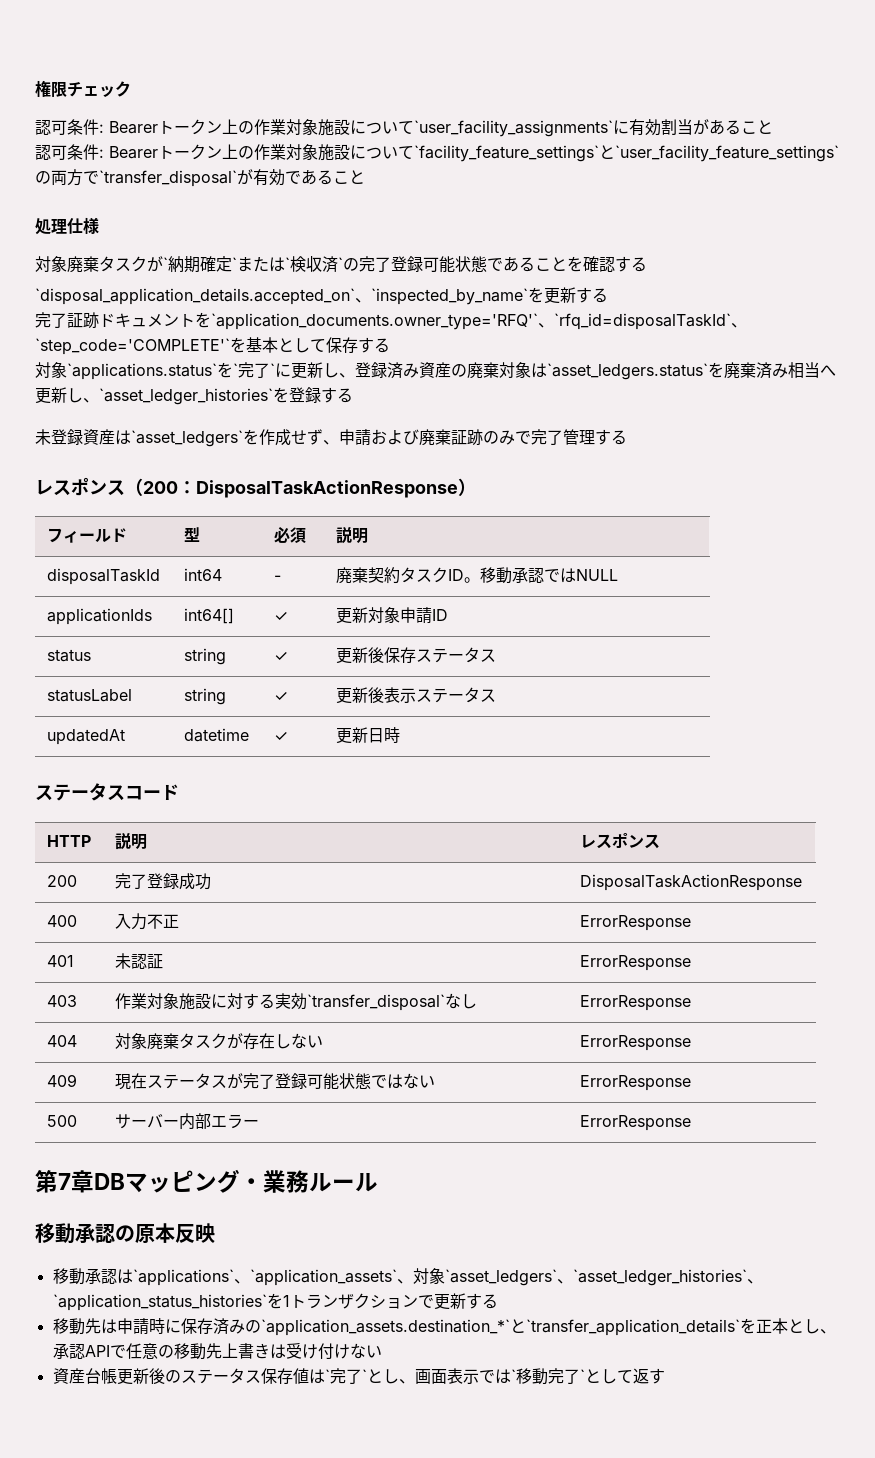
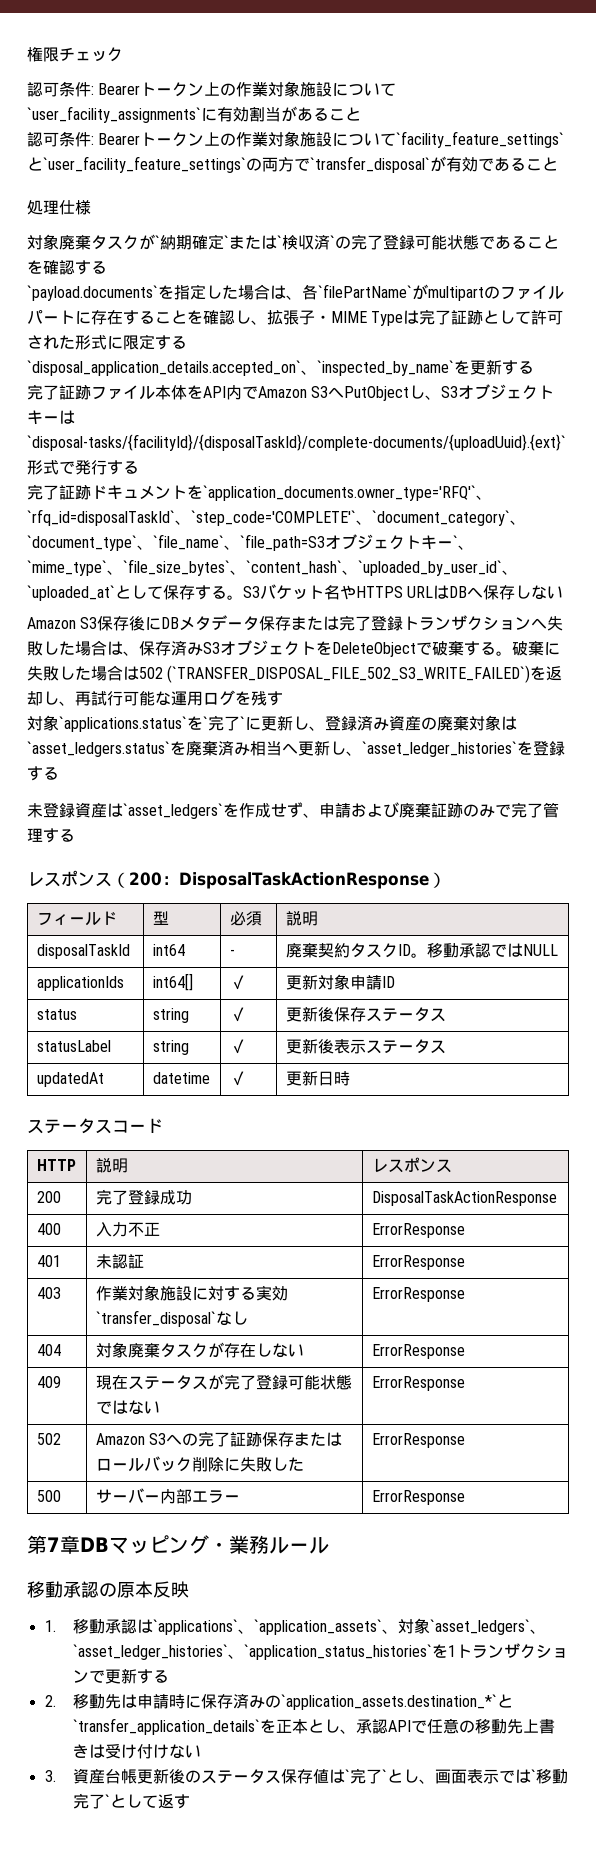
(647, 264) none -> [27,284,564,301] [27,309,564,326] [27,334,187,350] // `payload.documents`を指定した場合は、各`filePartName`がmultipartのファイルパートに存在することを確認し、拡張子・MIME Typeは完了証跡として許可された形式に限定する
(608, 295) none -> [27,384,555,401] [27,410,75,425] [27,434,566,451] [27,460,139,475] // 完了証跡ファイル本体をAPI内でAmazon S3へPutObjectし、S3オブジェクトキーは`disposal-tasks/{facilityId}/{disposalTaskId}/complete-documents/{uploadUuid}.{ext}`形式で発行する
[230,337,390,353] を基本として保存する -> [356,510,526,526] [27,534,474,551] [27,559,518,576] [27,584,564,601] [27,615,564,631] [27,640,560,657] [27,665,563,683] [27,690,283,706] 、`document_category`、`document_type`、`file_name`、`file_path=S3オブジェクトキー`、`mime_type`、`file_size_bytes`、`content_hash`、`uploaded_by_user_id`、`uploaded_at`として保存する。S3バケット名やHTTPS URLはDBへ保存しない // Amazon S3保存後にDBメタデータ保存または完了登録トランザクションへ失敗した場合は、保存済みS3オブジェクトをDeleteObjectで破棄する。破棄に失敗した場合は502 (`TRANSFER_DISPOSAL_FILE_502_S3_WRITE_FAILED`)を返却し、再試行可能な運用ログを残す
(691, 1083) none -> [36,1433,61,1445] [95,1431,343,1447] [95,1456,304,1472] [371,1433,465,1448] // 502 | Amazon S3への完了証跡保存またはロールバック削除に失敗した | ErrorResponse
(215, 1233) none -> [44,1620,56,1632] 1.
(498, 1301) none -> [44,1695,56,1707] 2.
(382, 1351) none -> [44,1770,56,1782] 3.

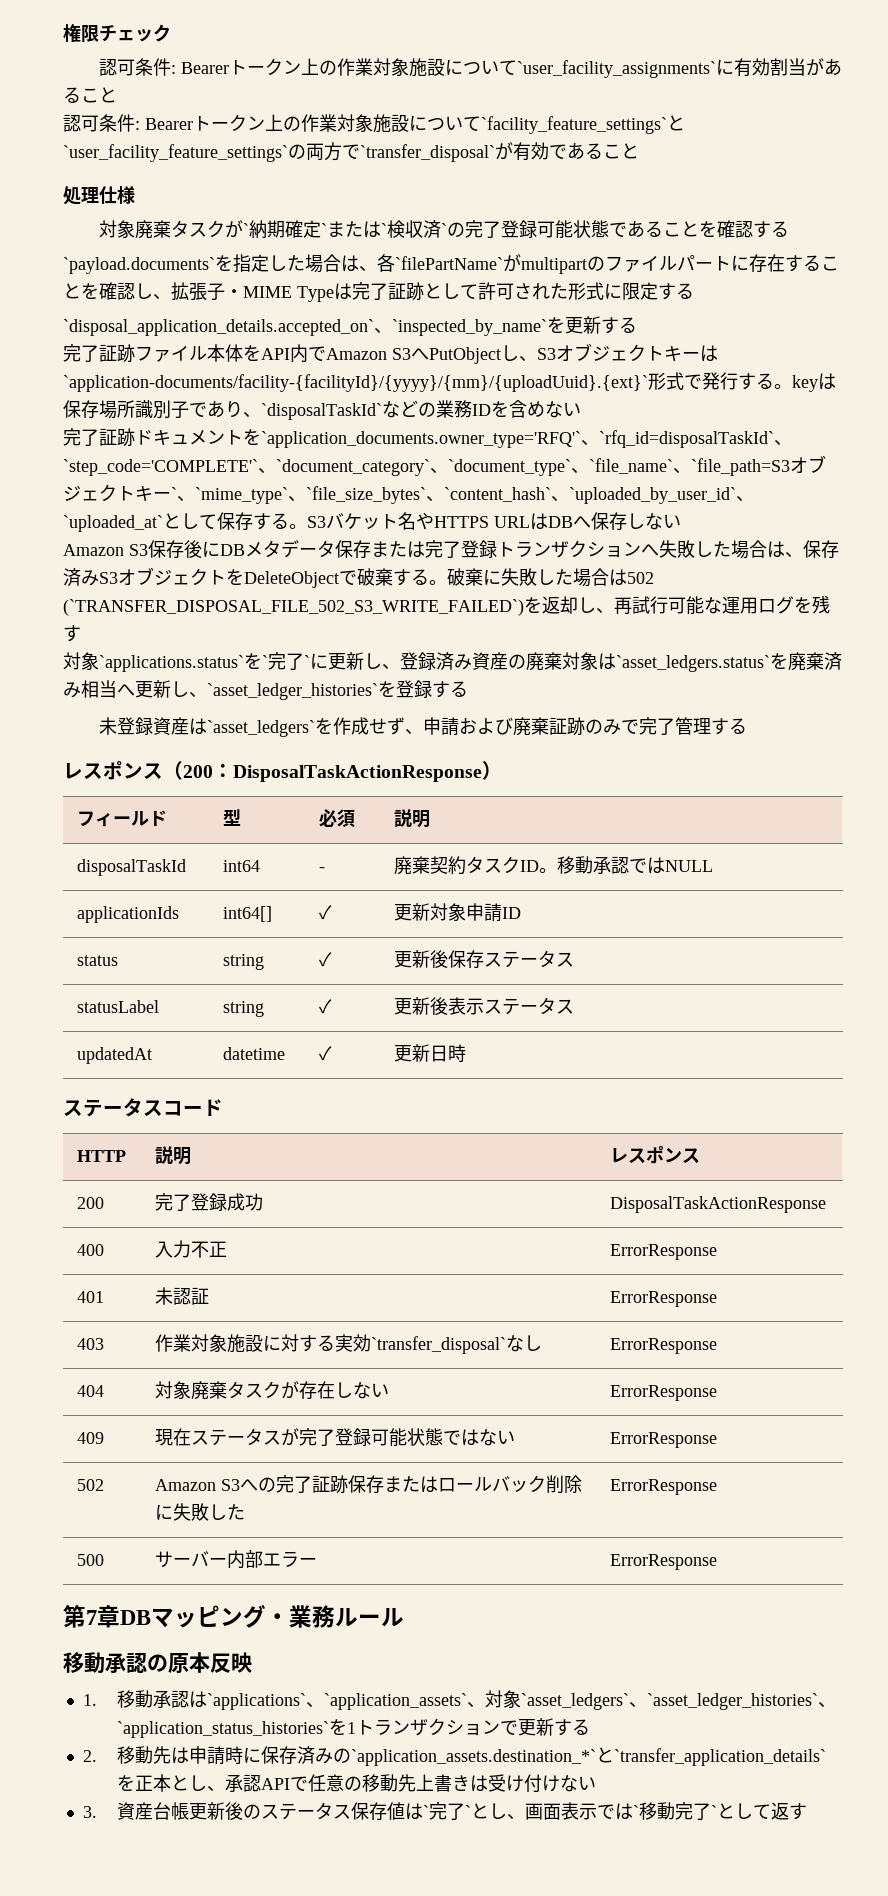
[27,434,566,451] `disposal-tasks/{facilityId}/{disposalTaskId}/complete-documents/{uploadUuid}.{ext}` -> [63,374,648,392] `application-documents/facility-{facilityId}/{yyyy}/{mm}/{uploadUuid}.{ext}`
(139, 467) none -> [774,373,836,392] [63,400,581,420] 。keyは保存場所識別子であり、`disposalTaskId`などの業務IDを含めない

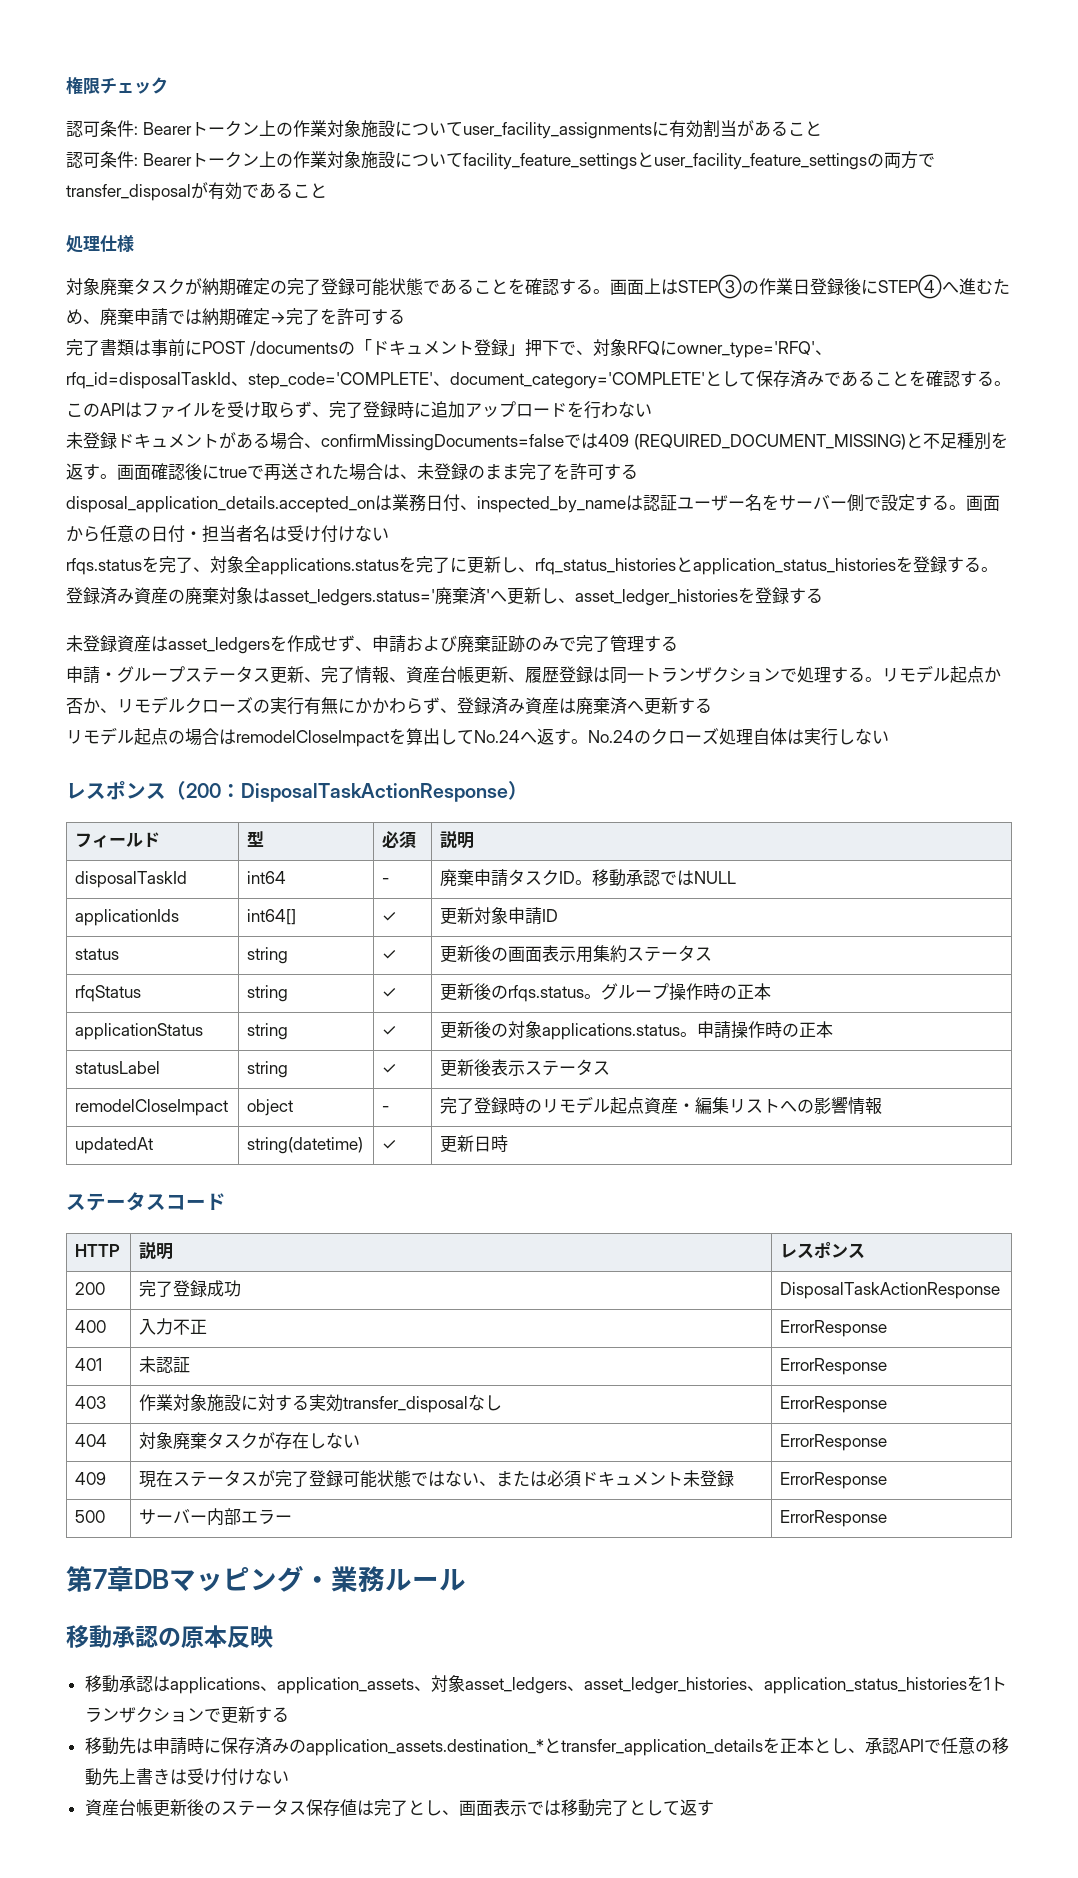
[517,60,717,78] `user_facility_assignments` -> [462,122,652,139] user_facility_assignments
[481,115,685,134] [63,144,288,162] `facility_feature_settings`と`user_facility_feature_settings` -> [462,152,867,170] facility_feature_settingsとuser_facility_feature_settings
[360,144,495,162] `transfer_disposal` -> [66,184,191,201] transfer_disposal
[243,220,448,239] `納期確定`または`検収済` -> [202,278,270,296] 納期確定
[63,254,839,274] [63,282,694,302] [63,316,637,336] [63,343,718,364] [63,372,836,392] [63,400,581,420] [63,428,792,448] [63,455,826,476] [63,484,754,504] [63,512,681,532] [63,540,839,559] [63,567,654,588] [63,596,830,616] [63,625,81,642] [63,652,400,672] // `payload.documents`を指定した場合は、各`filePartName`がmultipartのファイルパートに存在することを確認し、拡張子・MIME Typeは完了証跡として許可された形式に限定する // `disposal_application_details.accepted_on`、`inspected_by_name`を更新する // 完了証跡ファイル本体をAPI内でAmazon S3へPutObjectし、S3オブジェクトキーは`application-documents/facility-{facilityId}/{yyyy}/{mm}/{uploadUuid}.{ext}`形式で発行する。keyは保存場所識別子であり、`disposalTaskId`などの業務IDを含めない // 完了証跡ドキュメントを`application_documents.owner_type='RFQ'`、`rfq_id=disposalTaskId`、`step_code='COMPLETE'`、`document_category`、`document_type`、`file_name`、`file_path=S3オブジェクトキー`、`mime_type`、`file_size_bytes`、`content_hash`、`uploaded_by_user_id`、`uploaded_at`として保存する。S3バケット名やHTTPS URLはDBへ保存しない // Amazon S3保存後にDBメタデータ保存または完了登録トランザクションへ失敗した場合は、保存済みS3オブジェクトをDeleteObjectで破棄する。破棄に失敗した場合は502 (`TRANSFER_DISPOSAL_FILE_502_S3_WRITE_FAILED`)を返却し、再試行可能な運用ログを残す // 対象`applications.status`を`完了`に更新し、 -> [593,274,1010,299] [66,308,405,326] [66,339,832,358] [66,370,1011,389] [66,401,652,419] [66,432,1008,451] [66,463,638,481] [66,494,1000,513] [66,525,389,543] [66,556,998,575] 。画面上はSTEP③の作業日登録後にSTEP④へ進むため、廃棄申請では納期確定→完了を許可する // 完了書類は事前にPOST /documentsの「ドキュメント登録」押下で、対象RFQにowner_type='RFQ'、rfq_id=disposalTaskId、step_code='COMPLETE'、document_category='COMPLETE'として保存済みであることを確認する。このAPIはファイルを受け取らず、完了登録時に追加アップロードを行わない // 未登録ドキュメントがある場合、confirmMissingDocuments=falseでは409 (REQUIRED_DOCUMENT_MISSING)と不足種別を返す。画面確認後にtrueで再送された場合は、未登録のまま完了を許可する // disposal_application_details.accepted_onは業務日付、inspected_by_nameは認証ユーザー名をサーバー側で設定する。画面から任意の日付・担当者名は受け付けない // rfqs.statusを完了、対象全applications.statusを完了に更新し、rfq_status_historiesとapplication_status_historiesを登録する。
[616,652,842,672] [63,680,117,698] `asset_ledgers.status`を廃棄済み相当 -> [270,587,490,606] asset_ledgers.status='廃棄済'
[207,683,378,700] `asset_ledger_histories` -> [575,589,738,606] asset_ledger_histories
[207,720,316,737] `asset_ledgers` -> [168,637,270,654] asset_ledgers
(748, 726) none -> [66,665,1001,684] [66,696,712,715] [66,727,889,747] // 申請・グループステータス更新、完了情報、資産台帳更新、履歴登録は同一トランザクションで処理する。リモデル起点か否か、リモデルクローズの実行有無にかかわらず、登録済み資産は廃棄済へ更新する // リモデル起点の場合はremodelCloseImpactを算出してNo.24へ返す。No.24のクローズ処理自体は実行しない
[430,856,467,875] 契約 -> [474,869,509,887] 申請
[448,950,575,968] 保存ステータス -> [491,945,713,963] [75,985,142,1002] [247,985,289,1002] [382,988,397,998] [440,983,772,1002] [75,1023,204,1040] [247,1023,289,1040] [382,1026,397,1036] [440,1021,834,1040] の画面表示用集約ステータス // rfqStatus | string | ✓ | 更新後のrfqs.status。グループ操作時の正本 // applicationStatus | string | ✓ | 更新後の対象applications.status。申請操作時の正本
(575, 1006) none -> [75,1099,229,1116] [247,1099,294,1116] [382,1106,390,1112] [440,1096,883,1115] // remodelCloseImpact | object | - | 完了登録時のリモデル起点資産・編集リストへの影響情報
[223,1047,286,1060] datetime -> [247,1137,364,1154] string(datetime)
[371,1336,507,1354] `transfer_disposal` -> [343,1396,469,1413] transfer_disposal
[610,1432,718,1448] [77,1479,105,1491] [155,1475,583,1494] [155,1503,246,1521] | ErrorResponse // 502 | Amazon S3への完了証跡保存またはロールバック削除に失敗した -> [479,1470,735,1487] 、または必須ドキュメント未登録
[82,1694,97,1706] 1. -> (273, 1636) none
[207,1690,837,1710] [117,1721,330,1738] `applications`、`application_assets`、対象`asset_ledgers`、`asset_ledger_histories`、`application_status_histories` -> [169,1675,967,1694] applications、application_assets、対象asset_ledgers、asset_ledger_histories、application_status_histories
[82,1750,97,1762] 2. -> (289, 1714) none
[351,1747,827,1766] `application_assets.destination_*`と`transfer_application_details` -> [305,1738,763,1756] application_assets.destination_*とtransfer_application_details
[82,1806,97,1818] 3. -> (289, 1777) none
[423,1802,472,1820] `完了` -> [373,1799,408,1816] 完了
[633,1805,640,1818] ` -> (561, 1808) none
[711,1805,718,1818] ` -> (629, 1808) none

